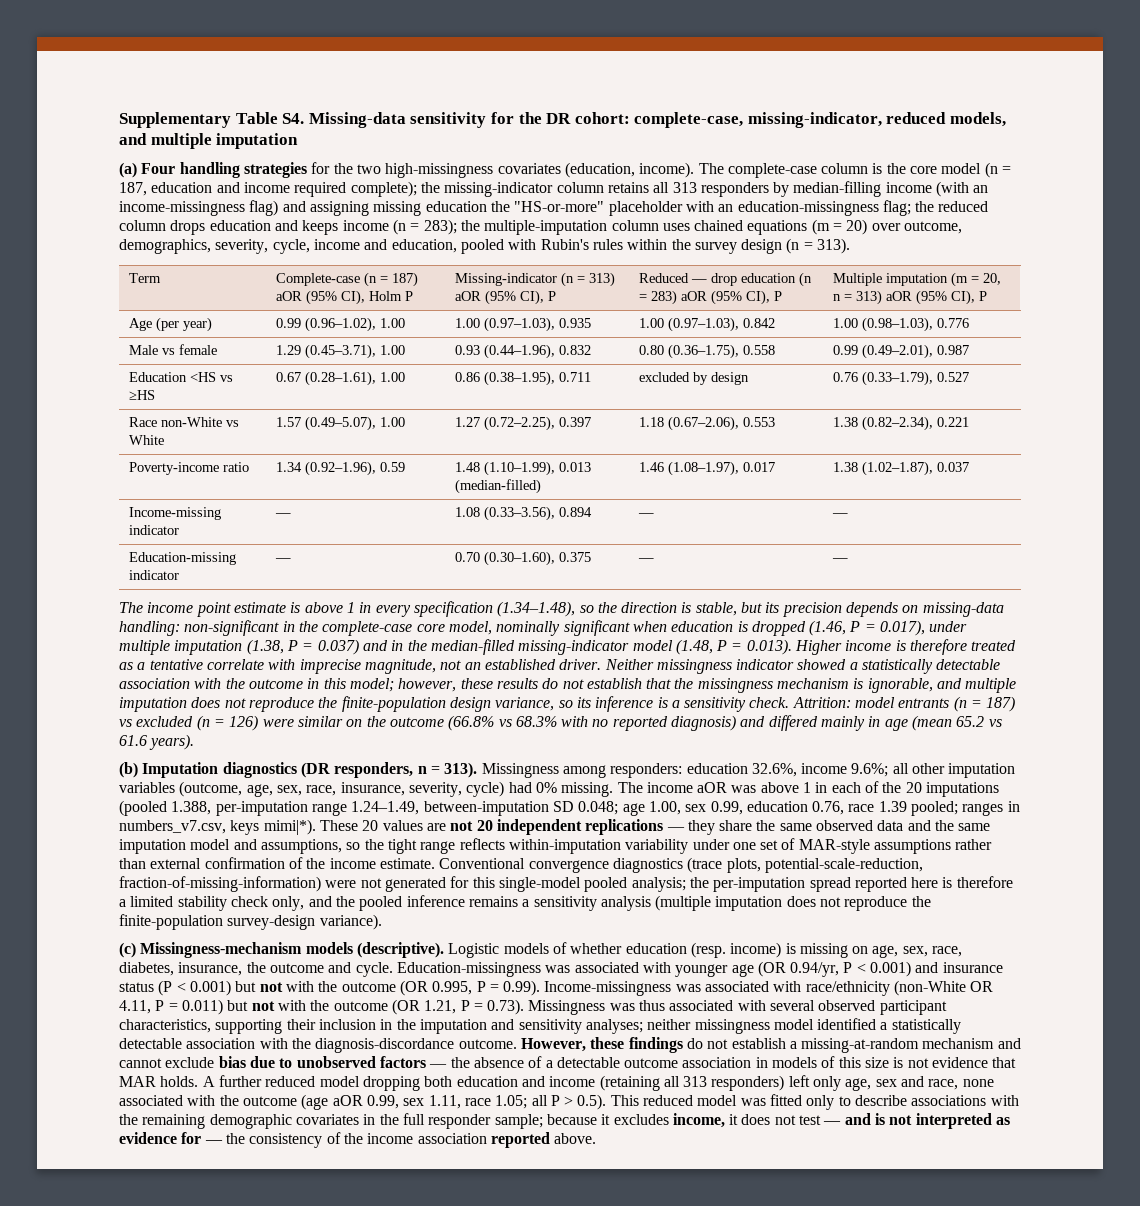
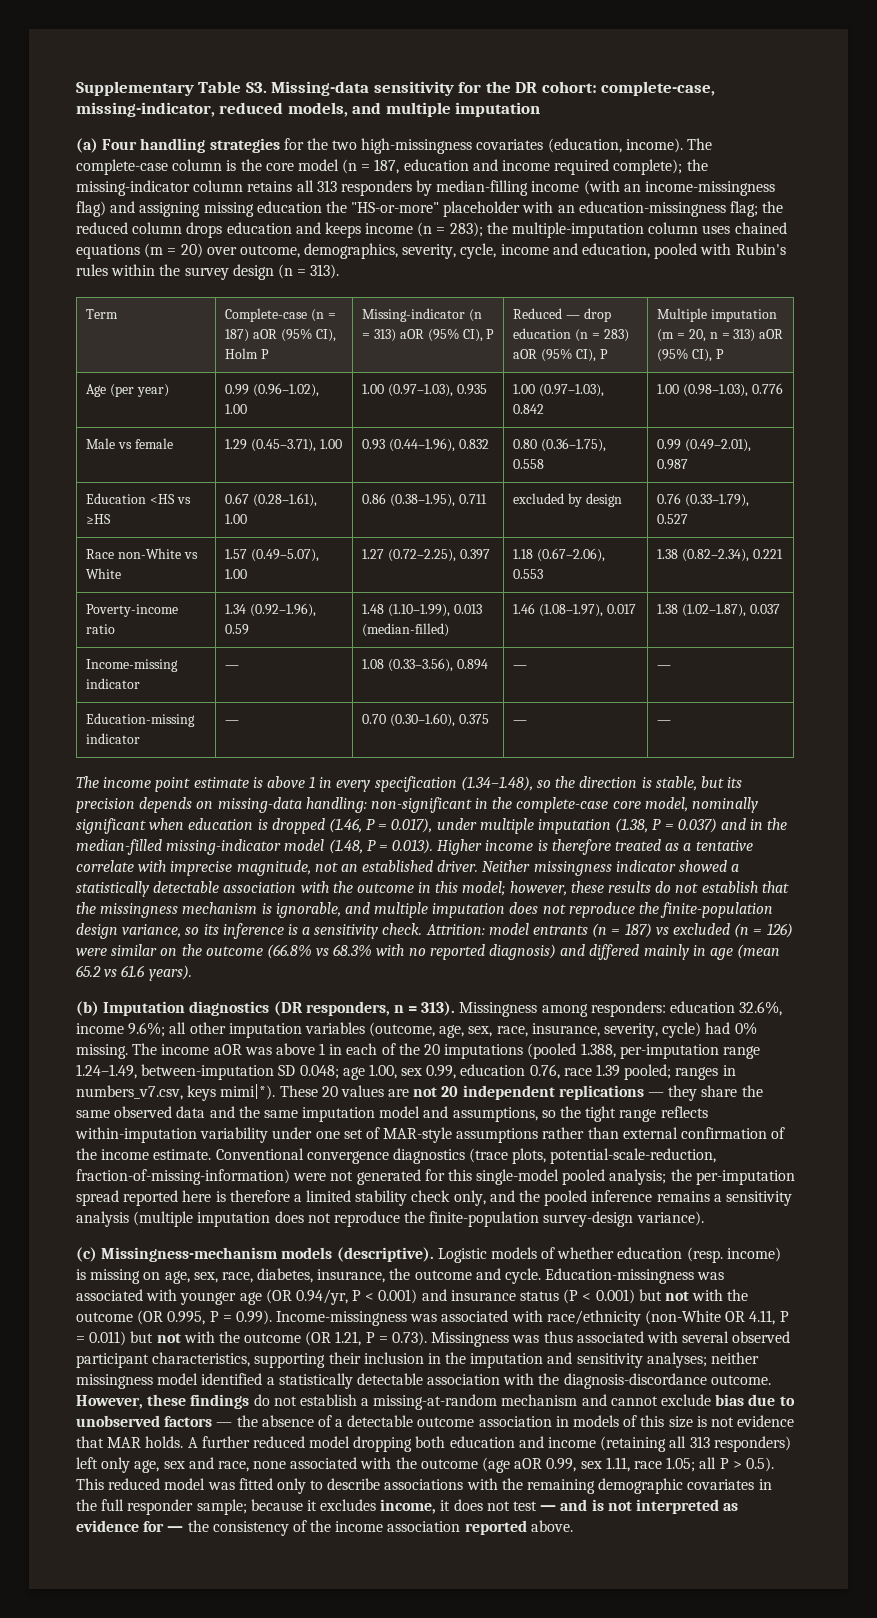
[282,113,305,124] S4. -> [245,82,267,93] S3.

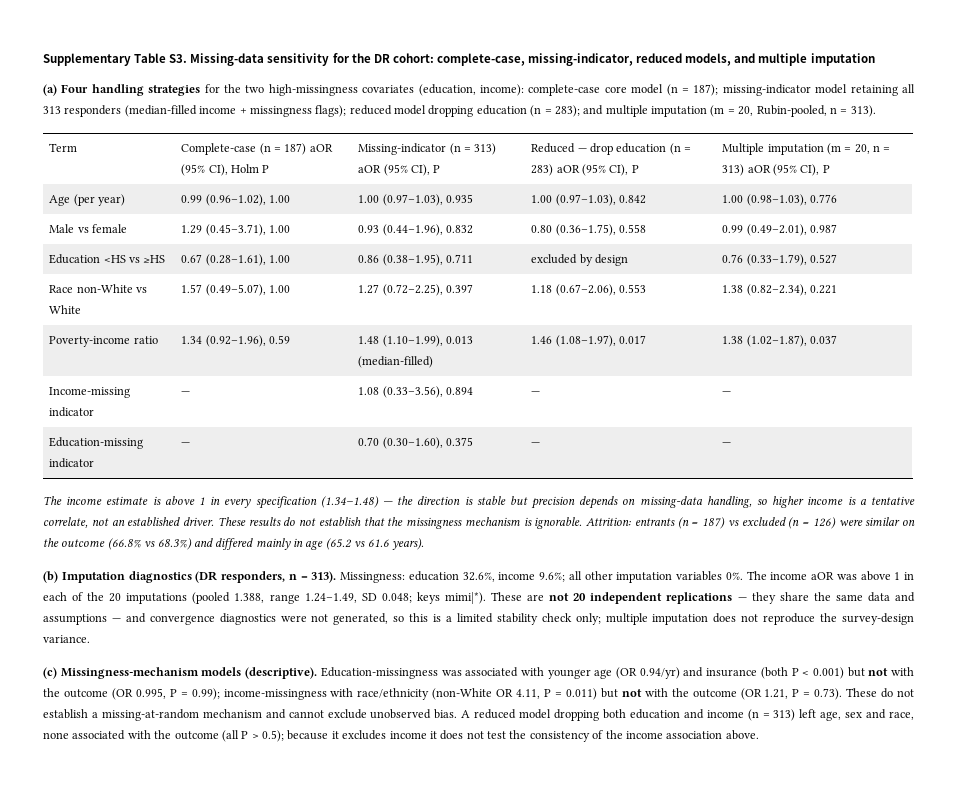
[625,138,713,153] [76,159,708,175] [76,180,776,196] [76,201,784,217] [76,222,787,238] [76,243,786,259] [76,264,293,280] income). The complete-case column is the core model (n = 187, education and income required complete); the missing-indicator column retains all 313 responders by median-filling income (with an income-missingness flag) and assigning missing education the "HS-or-more" placeholder with an education-missingness flag; the reduced column drops education and keeps income (n = 283); the multiple-imputation column uses chained equations (m = 20) over outcome, demographics, severity, cycle, income and education, pooled with Rubin's rules within the survey design (n -> [479,84,915,96] [43,105,837,117] income): complete-case core model (n = 187); missing-indicator model retaining all 313 responders (median-filled income + missingness flags); reduced model dropping education (n = 283); and multiple imputation (m = 20, Rubin-pooled, n
[155,777,191,792] point -> (103, 500) none
[460,776,552,791] (1.34–1.48), so -> [320,496,393,508] (1.34–1.48) —
[655,776,743,791] stable, but its -> [476,496,528,505] stable but
[305,797,759,813] [76,818,788,834] [76,839,753,855] [76,860,740,876] [76,881,604,897] handling: non-significant in the complete-case core model, nominally significant when education is dropped (1.46, P = 0.017), under multiple imputation (1.38, P = 0.037) and in the median-filled missing-indicator model (1.48, P = 0.013). Higher income is therefore treated as a tentative correlate with imprecise magnitude, not an established driver. Neither missingness indicator showed a statistically detectable association with the outcome in this model; however, these -> [706,496,916,508] [43,517,246,528] handling, so higher income is a tentative correlate, not an established driver. These
[275,902,774,918] [76,923,529,939] ignorable, and multiple imputation does not reproduce the finite-population design variance, so its inference is a sensitivity check. Attrition: model -> [534,517,631,529] ignorable. Attrition:
[333,944,557,960] 68.3% with no reported diagnosis) -> [157,538,192,550] 68.3%)
[737,944,781,959] [76,965,101,977] (mean 65.2 -> [325,538,352,550] (65.2
[459,1001,666,1017] Missingness among responders: -> [340,572,405,583] Missingness:
[369,1022,757,1038] [76,1044,128,1059] (outcome, age, sex, race, insurance, severity, cycle) had 0% missing. -> [725,572,743,580] 0%.
[619,1044,719,1059] per-imputation -> (265, 598) none
[141,1064,275,1080] between-imputation -> (357, 598) none
[342,1064,736,1080] [76,1085,183,1100] age 1.00, sex 0.99, education 0.76, race 1.39 pooled; ranges in numbers_v7.csv, -> (412, 598) none
[321,1085,384,1097] 20 values -> (523, 596) none
[114,1106,173,1118] observed -> (863, 597) none
[238,1106,708,1122] [75,1127,786,1143] [76,1148,717,1164] [76,1169,795,1185] [76,1190,792,1206] [76,1211,704,1227] the same imputation model and assumptions, so the tight range reflects within-imputation variability under one set of MAR-style assumptions rather than external confirmation of the income estimate. Conventional convergence diagnostics (trace plots, potential-scale-reduction, fraction-of-missing-information) were not generated for this single-model pooled analysis; the per-imputation spread reported here is therefore a limited stability check only, and the pooled inference remains a sensitivity analysis (multiple imputation does not reproduce the finite-population survey-design variance). -> [43,613,914,625] [43,635,90,643] assumptions — and convergence diagnostics were not generated, so this is a limited stability check only; multiple imputation does not reproduce the survey-design variance.
[437,1247,781,1263] [76,1268,542,1284] Logistic models of whether education (resp. income) is missing on age, sex, race, diabetes, insurance, the outcome and cycle. -> (318, 673) none
[295,1289,579,1305] 0.94/yr, P < 0.001) and insurance status (P -> [639,667,799,679] 0.94/yr) and insurance (both P
[235,1310,509,1326] 0.99). Income-missingness was associated -> [191,688,327,700] 0.99); income-missingness
[431,1331,791,1347] [76,1352,760,1368] [76,1373,771,1389] [76,1394,250,1409] Missingness was thus associated with several observed participant characteristics, supporting their inclusion in the imputation and sensitivity analyses; neither missingness model identified a statistically detectable association with the diagnosis-discordance outcome. However, these findings -> [846,688,878,697] These
[715,1394,795,1406] [76,1415,795,1428] [76,1436,250,1448] bias due to unobserved factors — the absence of a detectable outcome association in models of this size is not evidence that MAR holds. A further -> [370,709,471,719] unobserved bias. A
[600,1436,791,1452] [76,1457,131,1473] (retaining all 313 responders) left only -> [747,709,817,721] (n = 313) left
[482,1457,774,1473] [76,1478,772,1494] [76,1499,247,1515] (age aOR 0.99, sex 1.11, race 1.05; all P > 0.5). This reduced model was fitted only to describe associations with the remaining demographic covariates in the full responder sample; -> [221,730,284,742] (all P > 0.5);
[380,1499,437,1514] income, -> [389,731,427,739] income
[540,1499,739,1514] [76,1520,184,1532] — and is not interpreted as evidence for — -> (506, 735) none
[464,1520,527,1535] reported -> (723, 735) none

